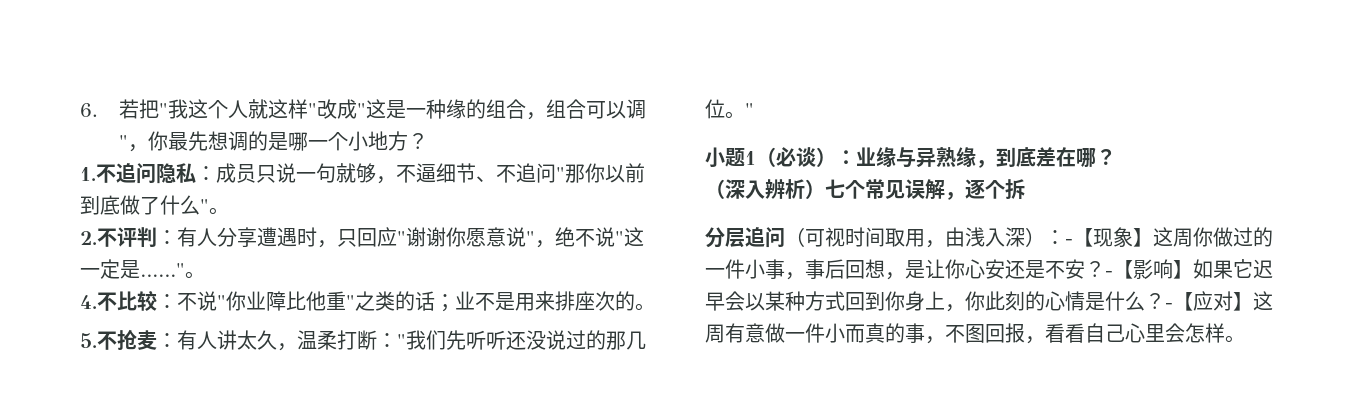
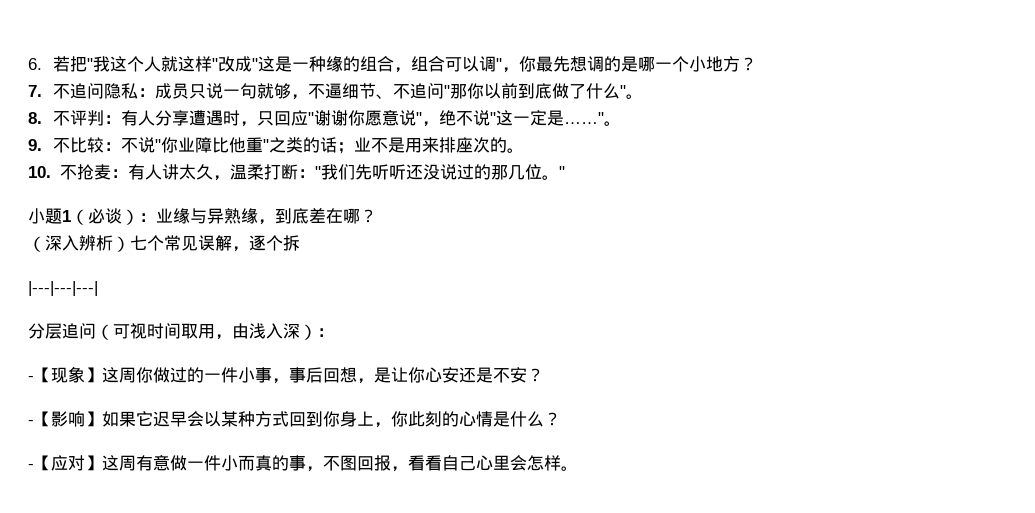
[80,167,96,181] 1. -> [28,85,42,97] 7.
[80,231,97,245] 2. -> [28,112,42,124] 8.
[80,295,97,309] 4. -> [28,139,42,151] 9.
[80,333,97,348] 5. -> [28,166,51,178] 10.
(1025, 189) none -> [28,281,98,296] // |---|---|---|
(1065, 237) none -> (334, 332) //
(1105, 269) none -> (544, 375) //
(1165, 301) none -> (561, 419) //

